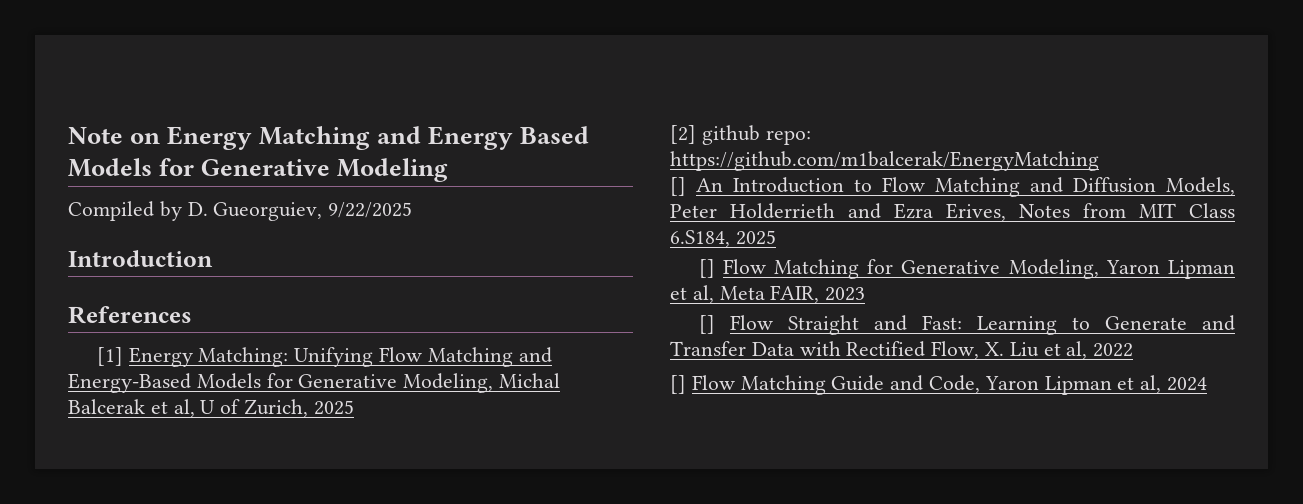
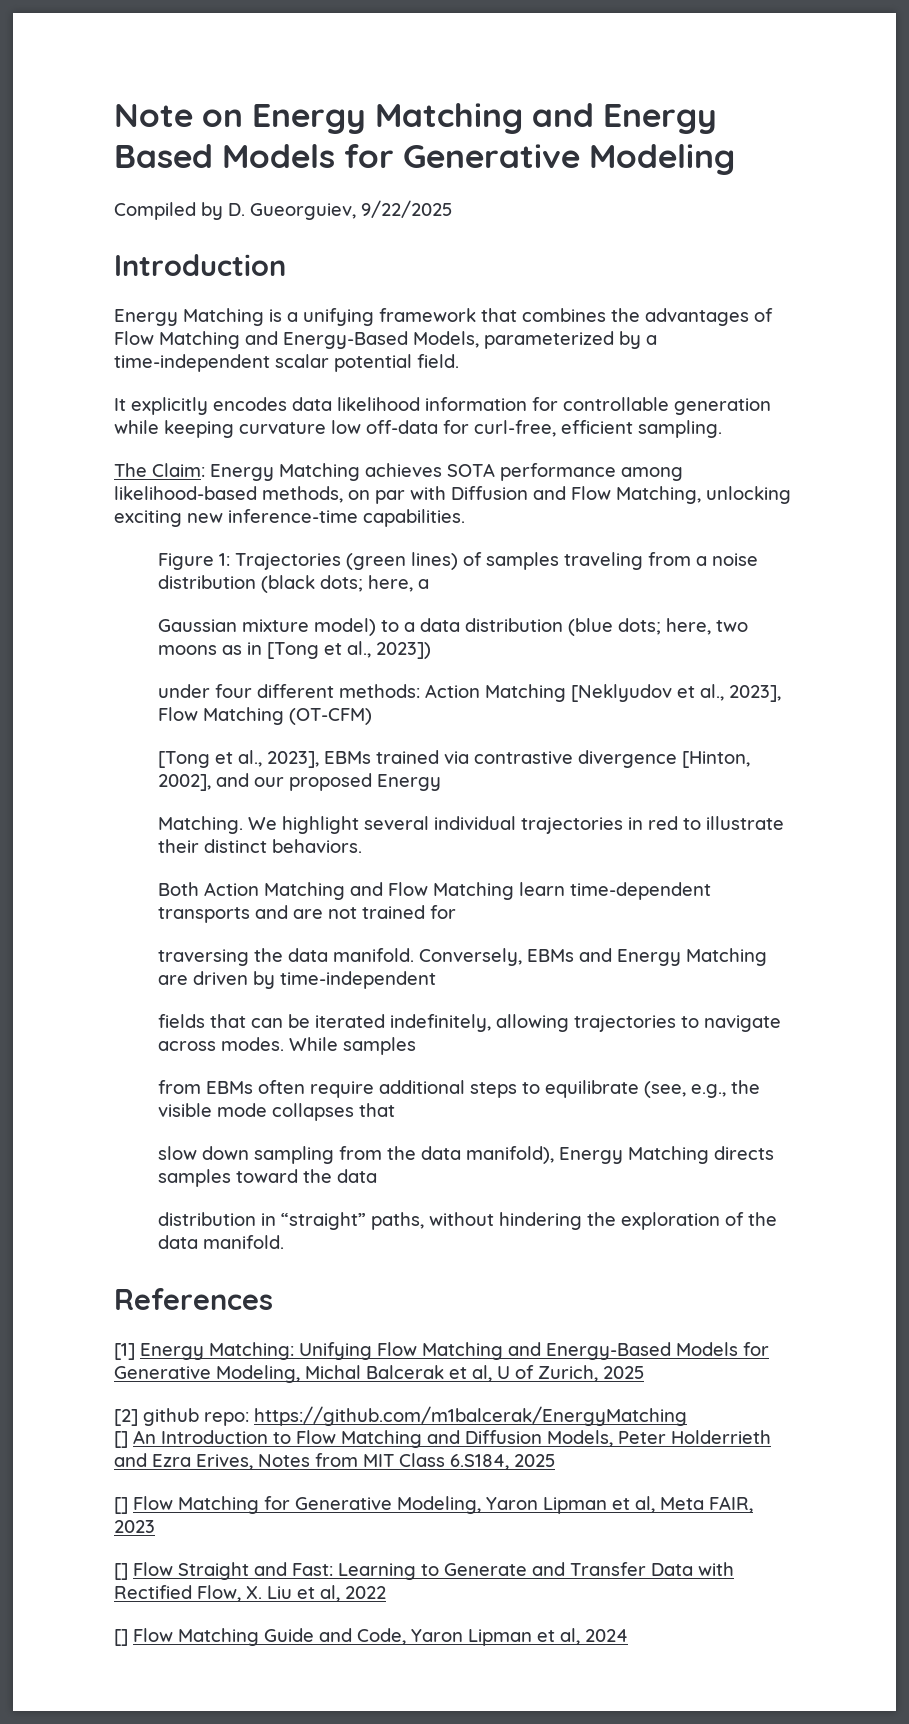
(213, 258) none -> [114,308,773,326] [114,331,657,349] [114,354,459,372] [114,397,771,415] [114,420,722,438] [114,463,683,481] [114,486,791,504] [114,509,465,527] [157,552,758,570] [157,575,429,593] [157,618,748,636] [157,641,431,659] [157,684,781,702] [157,707,372,725] [157,750,750,768] [157,773,441,791] [157,816,784,834] [157,839,362,853] [157,882,711,900] [157,905,456,923] [157,948,767,966] [157,971,436,989] [157,1014,781,1032] [157,1037,416,1055] [157,1080,760,1098] [157,1103,395,1121] [157,1146,774,1164] [157,1169,377,1187] [157,1212,777,1230] [157,1235,284,1249] // Energy Matching is a unifying framework that combines the advantages of Flow Matching and Energy-Based Models, parameterized by a time-independent scalar potential field. // It explicitly encodes data likelihood information for controllable generation while keeping curvature low off-data for curl-free, efficient sampling. // The Claim: Energy Matching achieves SOTA performance among likelihood-based methods, on par with Diffusion and Flow Matching, unlocking exciting new inference-time capabilities. // Figure 1: Trajectories (green lines) of samples traveling from a noise distribution (black dots; here, a // Gaussian mixture model) to a data distribution (blue dots; here, two moons as in [Tong et al., 2023]) // under four different methods: Action Matching [Neklyudov et al., 2023], Flow Matching (OT-CFM) // [Tong et al., 2023], EBMs trained via contrastive divergence [Hinton, 2002], and our proposed Energy // Matching. We highlight several individual trajectories in red to illustrate their distinct behaviors. // Both Action Matching and Flow Matching learn time-dependent transports and are not trained for // traversing the data manifold. Conversely, EBMs and Energy Matching are driven by time-independent // fields that can be iterated indefinitely, allowing trajectories to navigate across modes. While samples // from EBMs often require additional steps to equilibrate (see, e.g., the visible mode collapses that // slow down sampling from the data manifold), Energy Matching directs samples toward the data // distribution in “straight” paths, without hindering the exploration of the data manifold.

